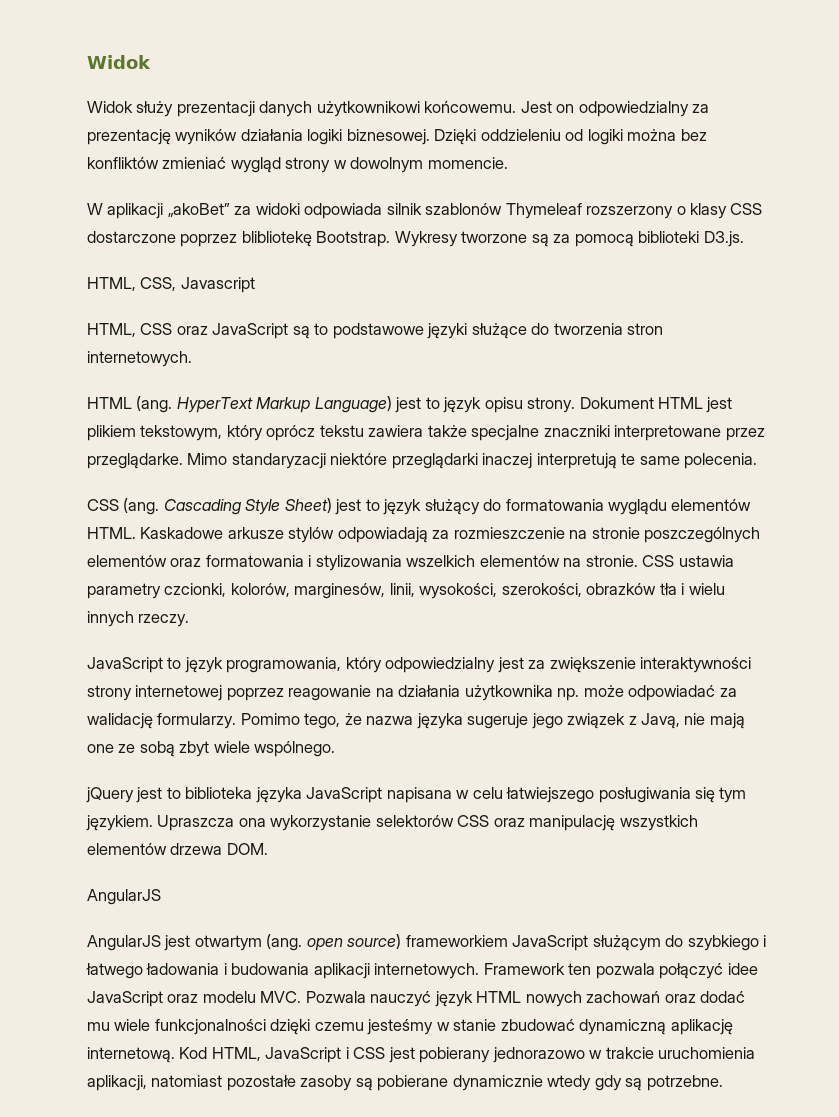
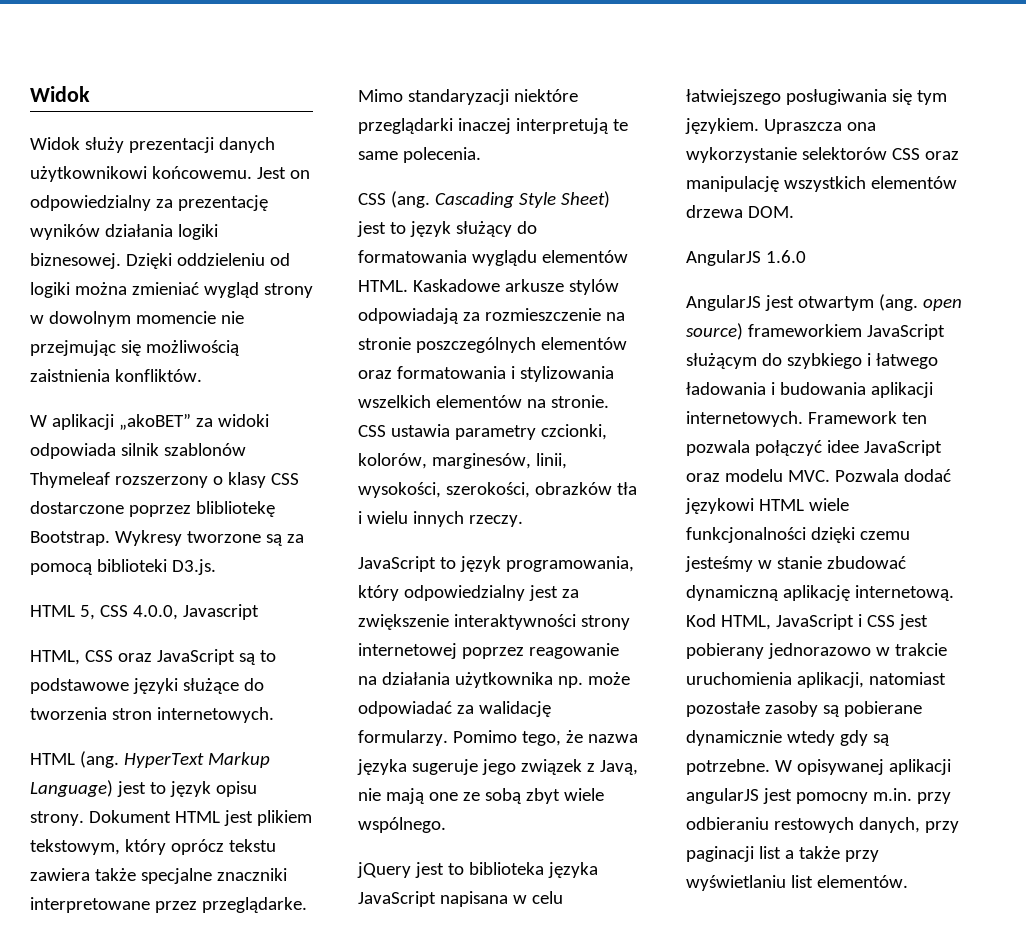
[680,129,707,141] [87,157,159,169] bez konfliktów -> (127, 288) none
[427,157,508,169] momencie. -> [135,311,244,324] [30,340,239,356] [30,369,202,382] momencie nie przejmując się możliwością zaistnienia konfliktów.
[167,203,230,217] „akoBet” -> [118,413,191,430] „akoBET”
[87,277,177,291] HTML, CSS, -> [30,605,178,620] HTML 5, CSS 4.0.0,
(161, 897) none -> [765,250,806,263] 1.6.0
[370,991,746,1007] [87,1022,110,1031] nauczyć język HTML nowych zachowań oraz dodać mu -> [903,469,951,482] [685,498,804,514] dodać językowi HTML
(723, 1083) none -> [774,759,951,775] [686,788,951,804] [686,817,959,833] [686,846,879,862] [686,875,908,891] W opisywanej aplikacji angularJS jest pomocny m.in. przy odbieraniu restowych danych, przy paginacji list a także przy wyświetlaniu list elementów.

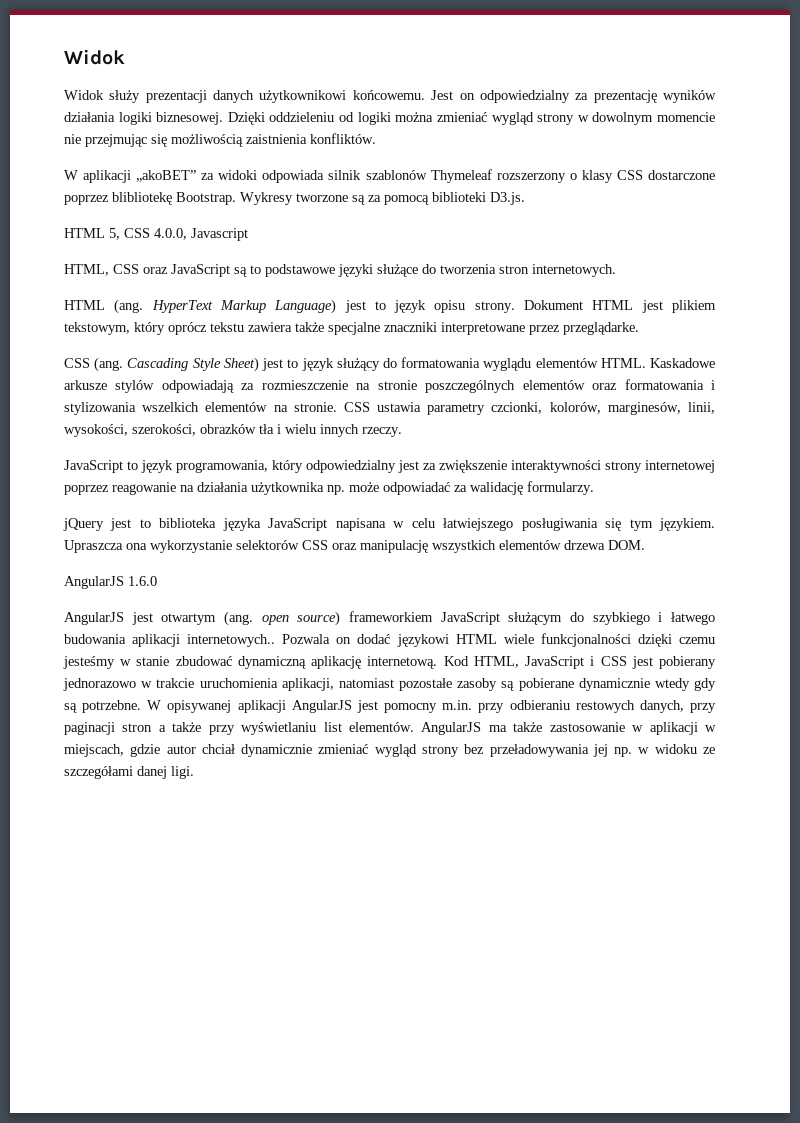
[358,89,578,105] [358,118,628,134] [358,147,481,163] Mimo standaryzacji niektóre przeglądarki inaczej interpretują te same polecenia. -> (639, 328) none
[452,730,638,746] [357,759,638,775] [358,788,604,804] [358,817,446,833] Pomimo tego, że nazwa języka sugeruje jego związek z Javą, nie mają one ze sobą zbyt wiele wspólnego. -> (594, 488) none
[686,382,933,398] [686,411,927,427] [686,440,942,456] [686,469,899,482] ładowania i budowania aplikacji internetowych. Framework ten pozwala połączyć idee JavaScript oraz modelu MVC. Pozwala -> [64,634,352,647] budowania aplikacji internetowych.. Pozwala on
[686,788,759,804] angularJS -> [291,700,352,713] AngularJS
[758,846,781,859] list -> [122,723,153,732] stron
(908, 881) none -> [421,722,717,735] [64,744,716,757] [64,766,194,779] AngularJS ma także zastosowanie w aplikacji w miejscach, gdzie autor chciał dynamicznie zmieniać wygląd strony bez przeładowywania jej np. w widoku ze szczegółami danej ligi.

